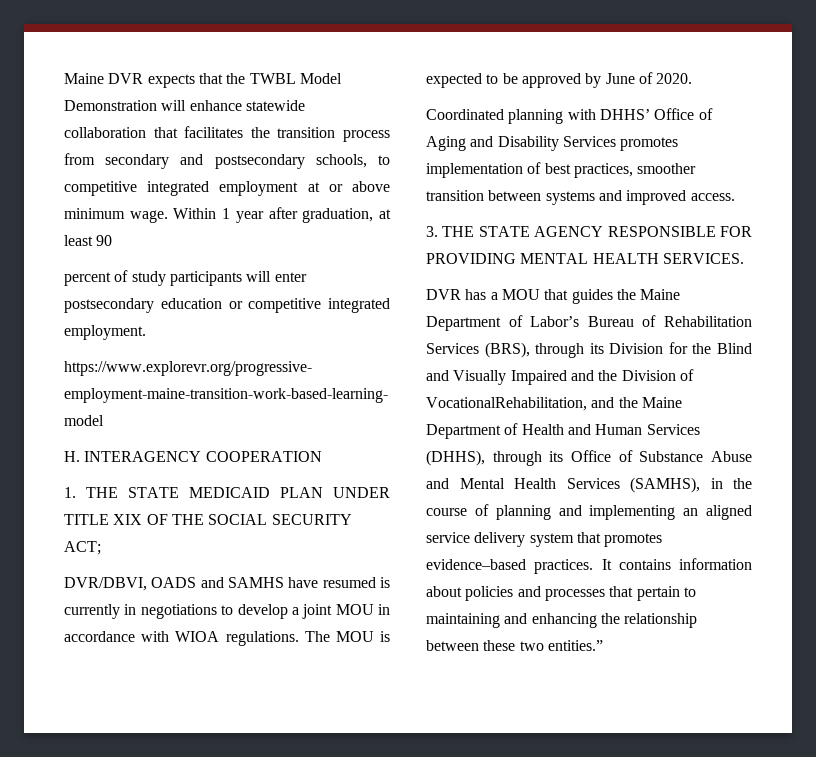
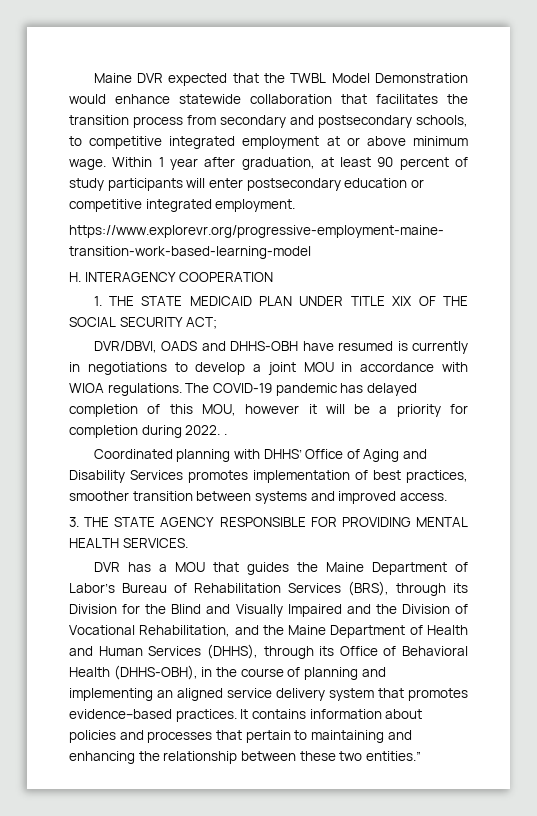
[147,74,195,88] expects -> [168,73,228,86] expected
[161,100,187,111] will -> [69,94,106,104] would
(113, 240) // -> (394, 162) none
[228,577,284,588] SAMHS -> [230,341,299,351] DHHS-OBH
[335,631,390,642] [426,72,693,88] MOU is expected to be approved by June of 2020. -> [212,383,417,396] [69,404,469,417] [69,425,227,438] COVID-19 pandemic has delayed completion of this MOU, however it will be a priority for completion during 2022. .
[426,397,587,411] VocationalRehabilitation, -> [69,625,231,637] Vocational Rehabilitation,
[639,451,752,462] [426,477,700,493] Substance Abuse and Mental Health Services (SAMHS), -> [402,646,468,656] [69,665,198,680] Behavioral Health (DHHS-OBH),

